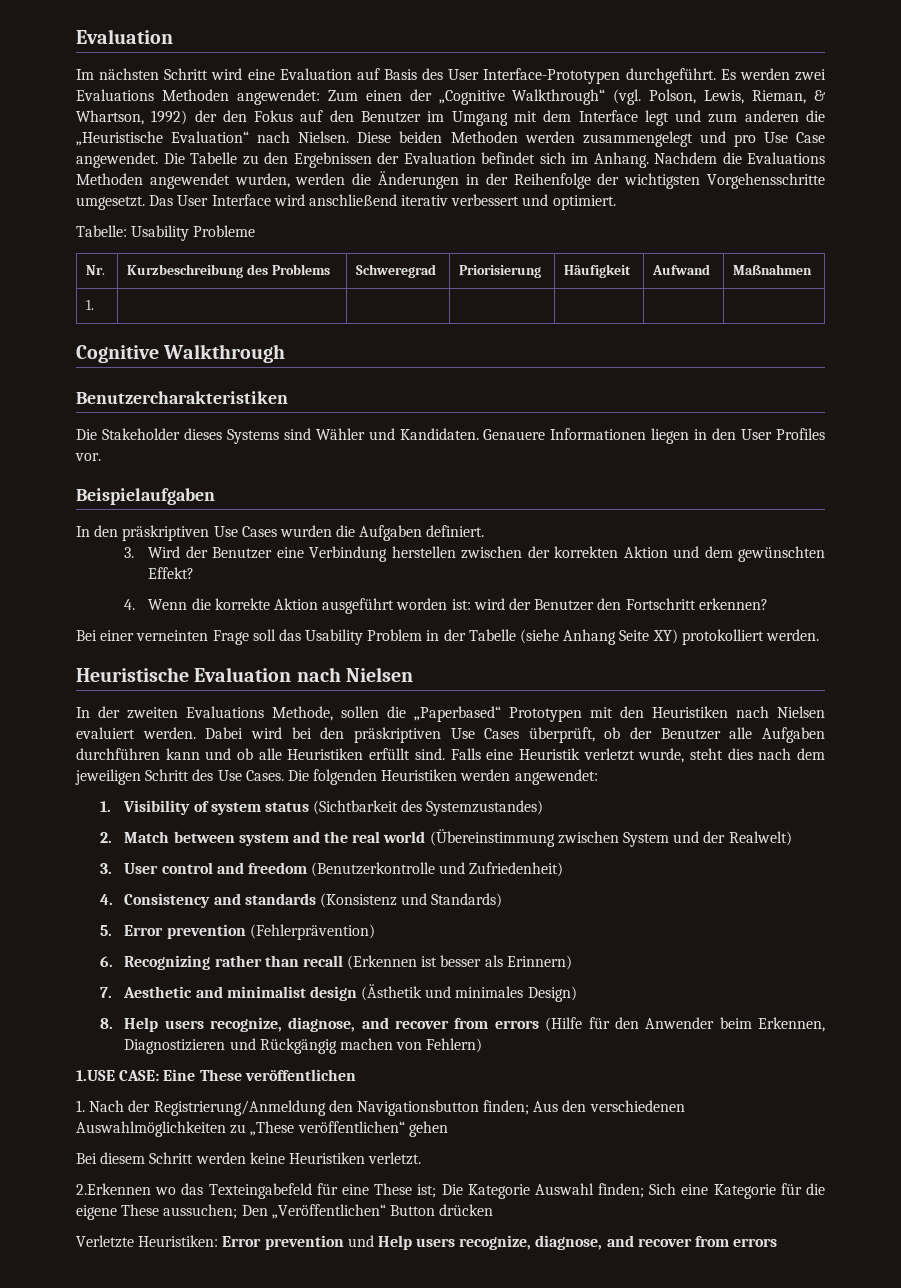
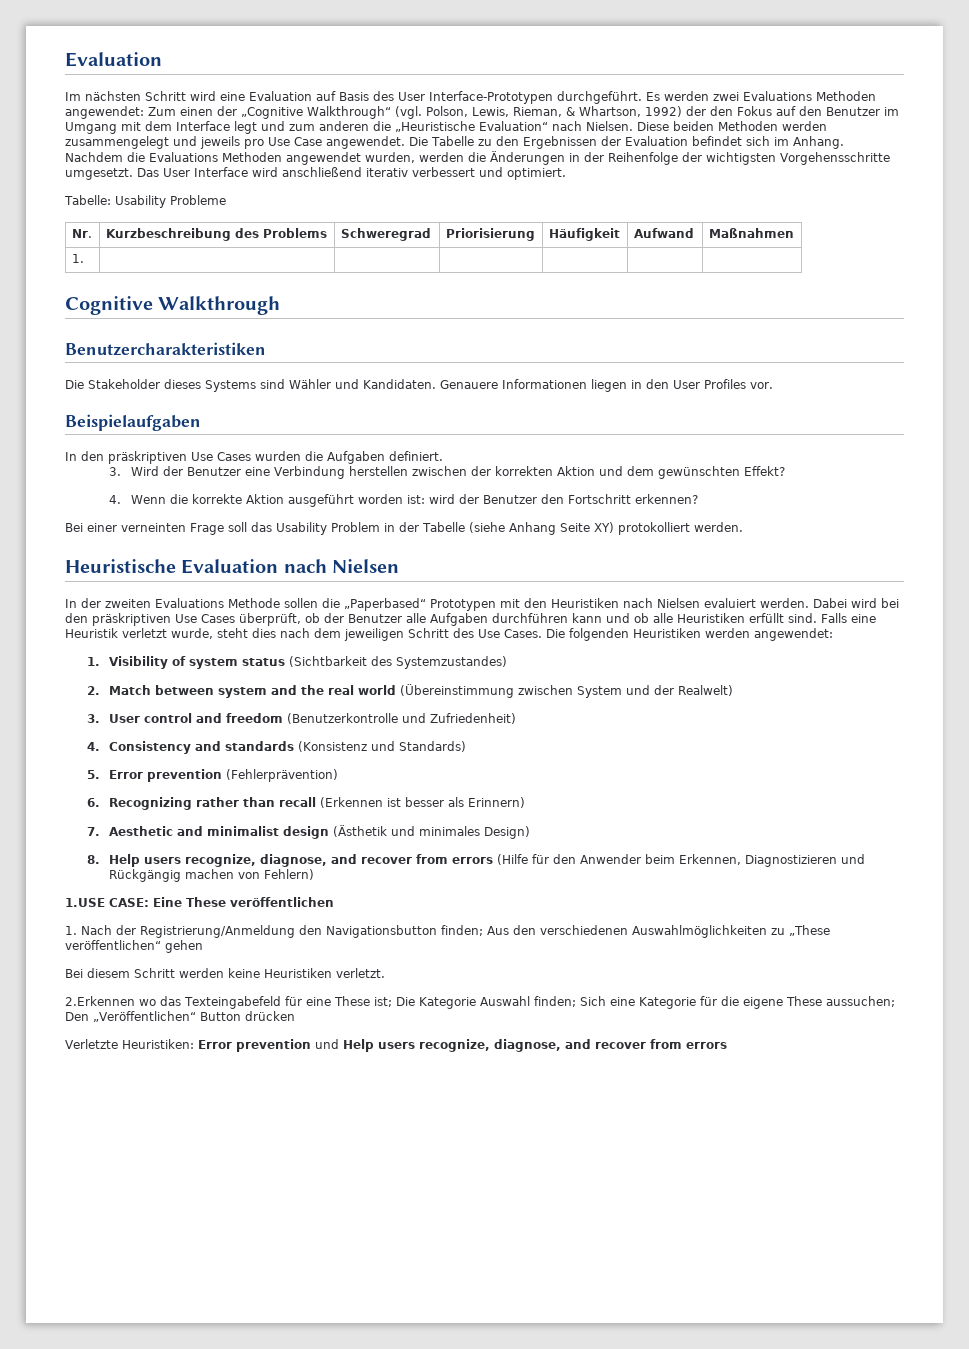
(726, 137) none -> [200,136,240,149] jeweils
[272,706,333,721] Methode, -> [228,598,280,608] Methode

